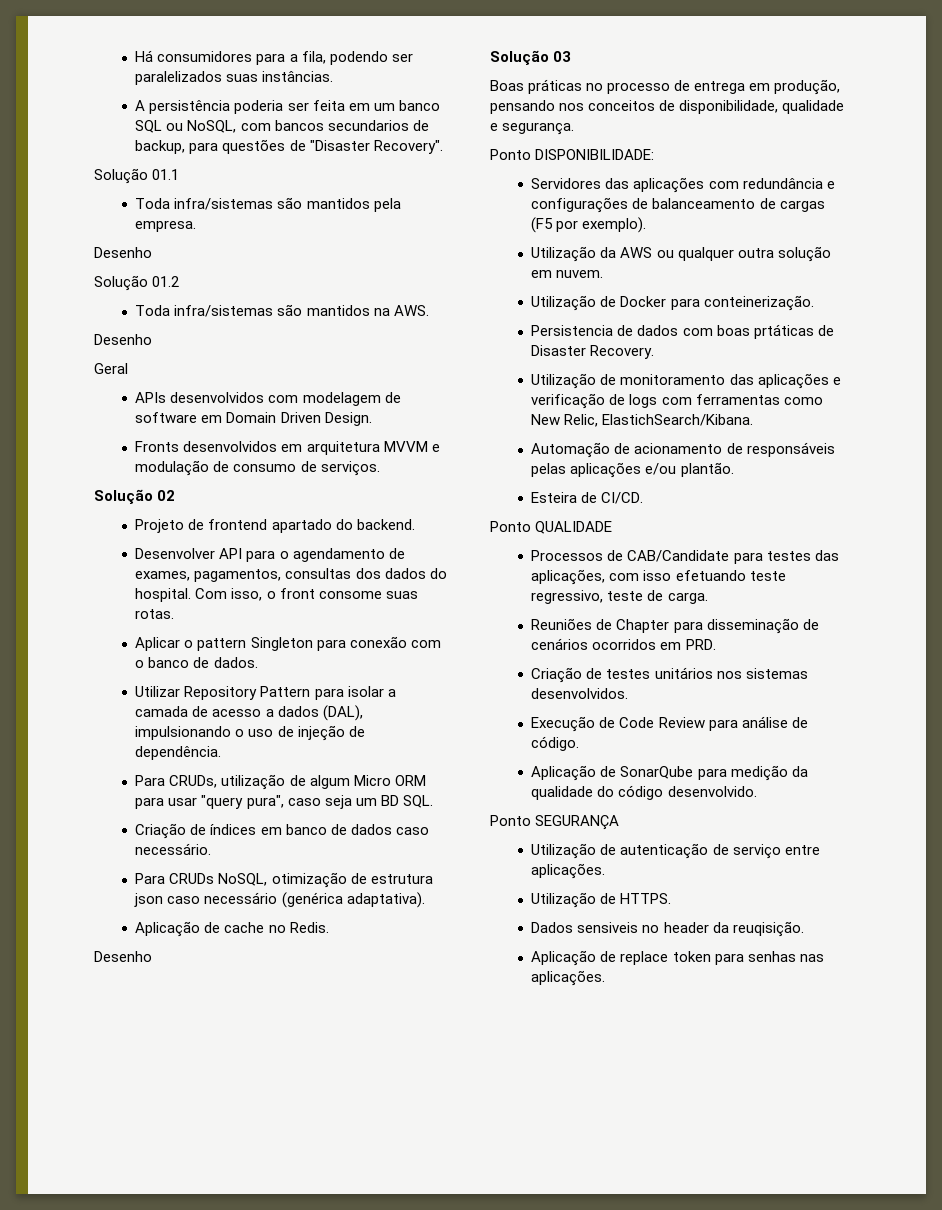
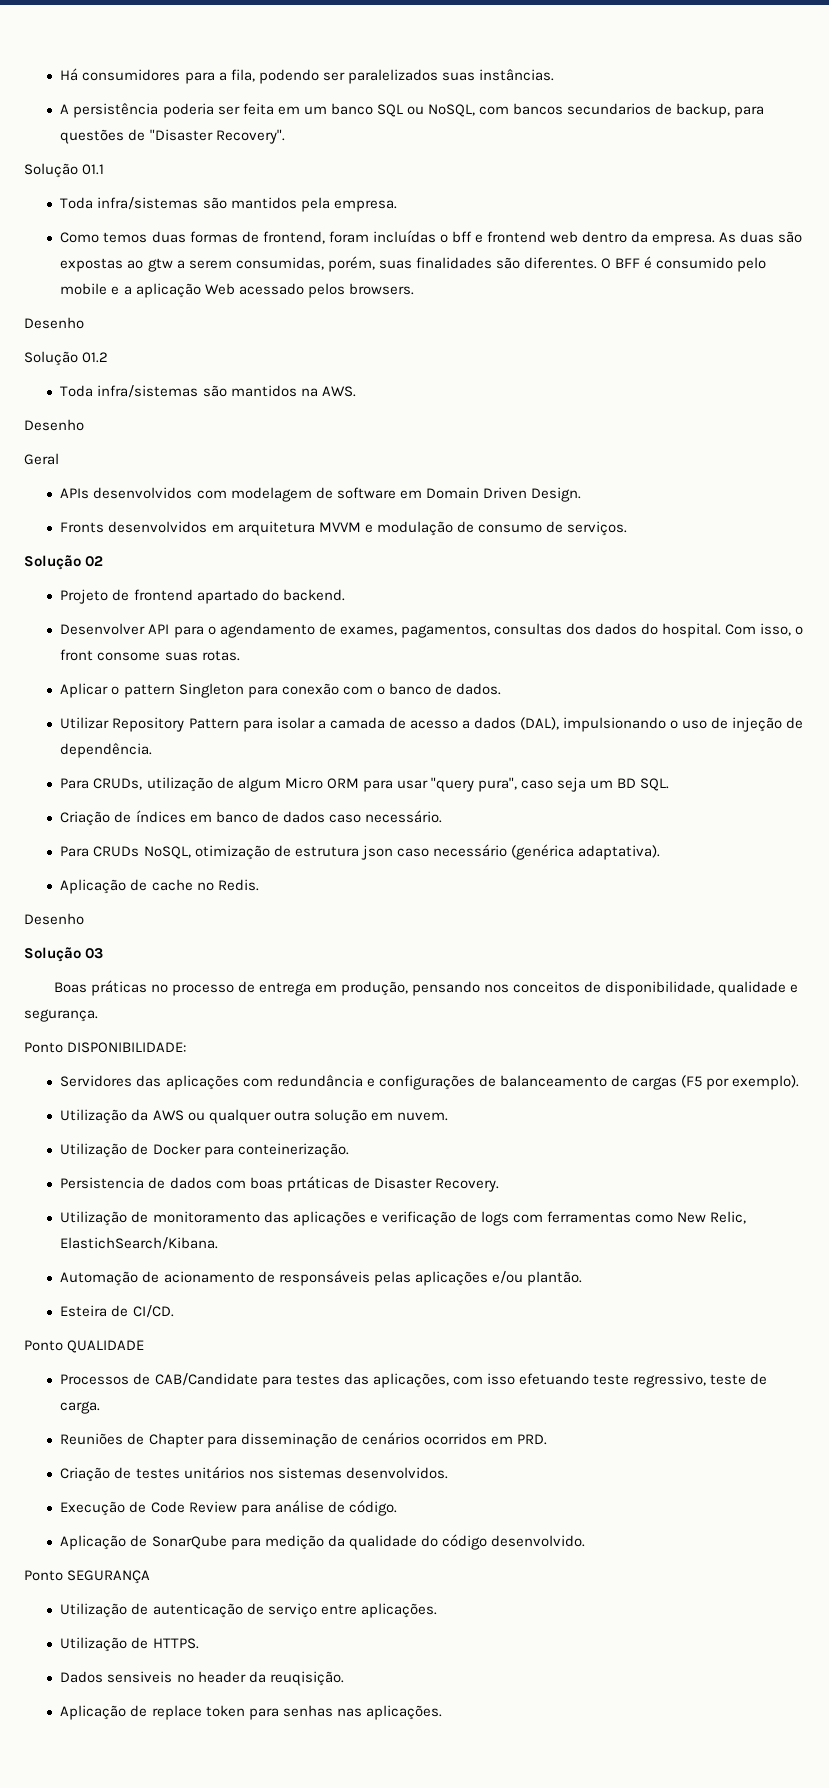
(197, 226) none -> [60,230,803,246] [60,256,767,272] [60,283,414,298] // Como temos duas formas de frontend, foram incluídas o bff e frontend web dentro da empresa. As duas são expostas ao gtw a serem consumidas, porém, suas finalidades são diferentes. O BFF é consumido pelo mobile e a aplicação Web acessado pelos browsers.

